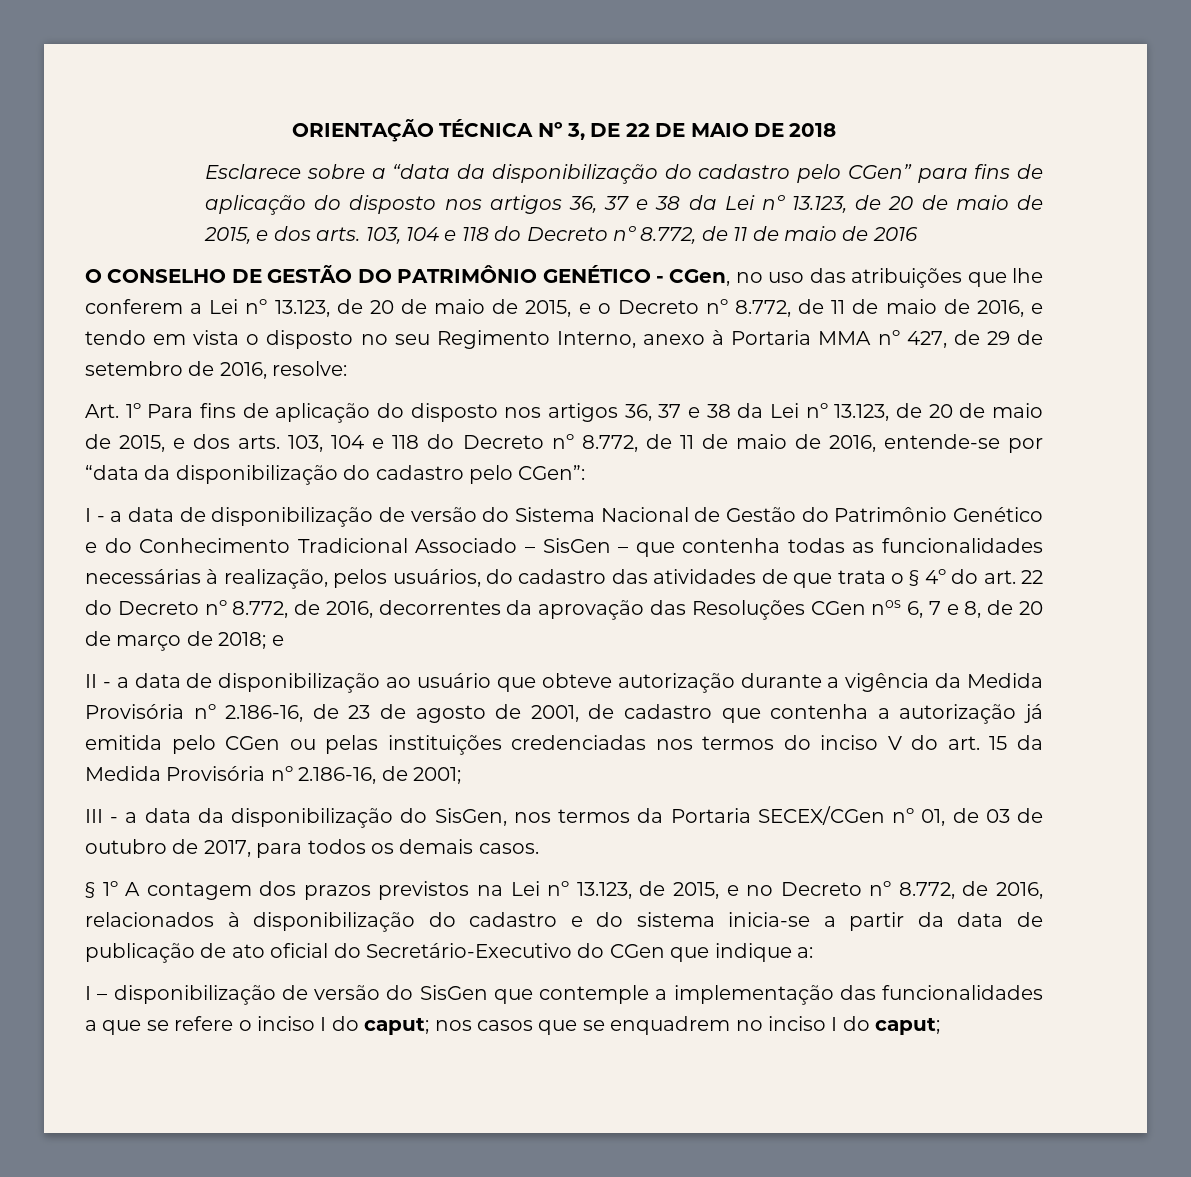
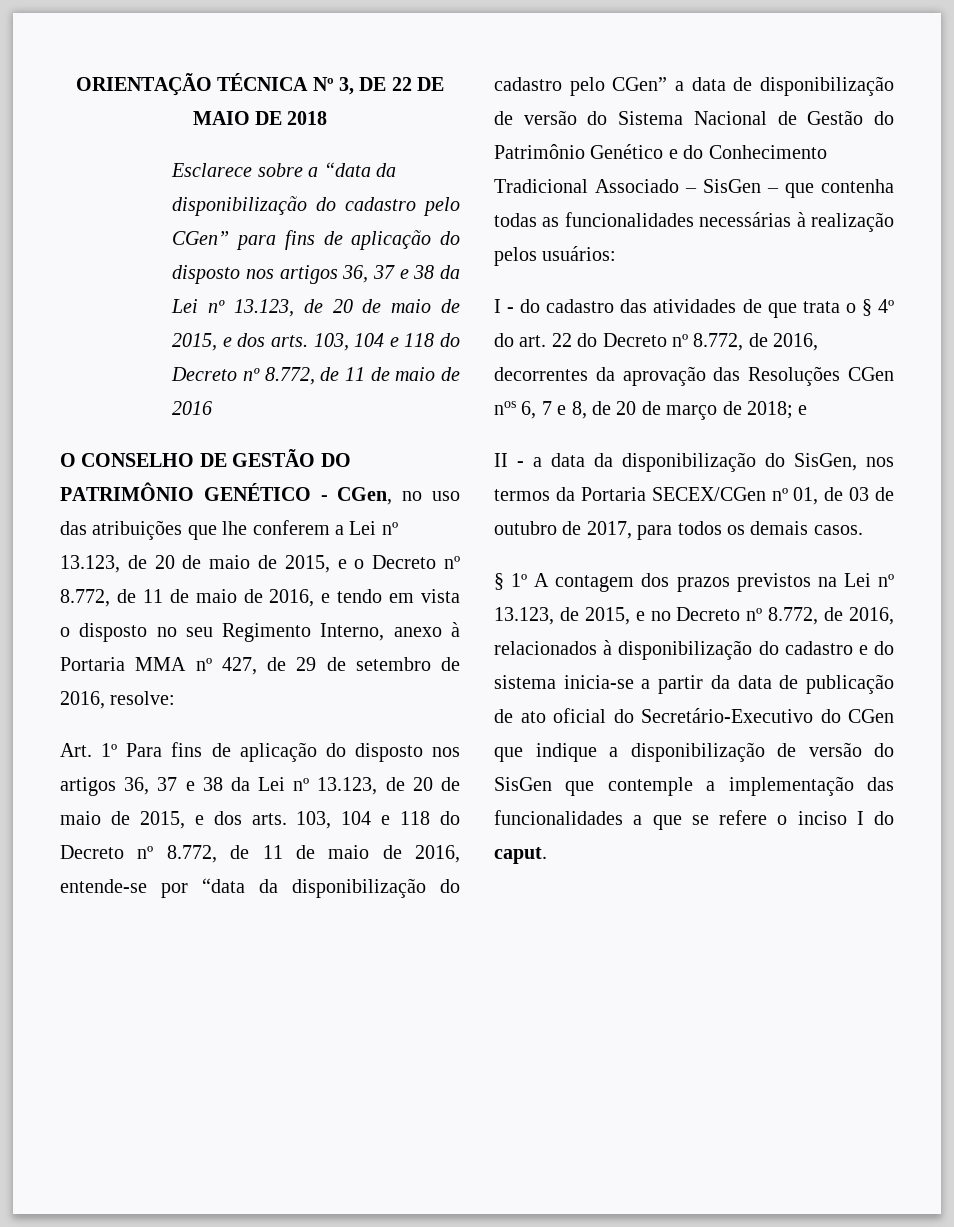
[518,465,586,480] [85,508,105,522] CGen”: // I - -> [612,77,668,91] CGen”
[223,569,481,589] realização, pelos usuários, -> [811,212,894,232] [494,246,617,266] [494,299,515,313] realização pelos usuários: // I -
[186,673,1043,693] [85,704,1044,724] [85,735,1043,755] [85,766,461,784] [85,808,191,823] de disponibilização ao usuário que obteve autorização durante a vigência da Medida Provisória nº 2.186-16, de 23 de agosto de 2001, de cadastro que contenha a autorização já emitida pelo CGen ou pelas instituições credenciadas nos termos do inciso V do art. 15 da Medida Provisória nº 2.186-16, de 2001; // III - a data -> (585, 460) none
[796,947,813,958] [85,986,108,1000] a: // I – -> [609,747,618,757] a
[364,1016,941,1035] caput; nos casos que se enquadrem no inciso I do caput; -> [494,847,547,864] caput.

